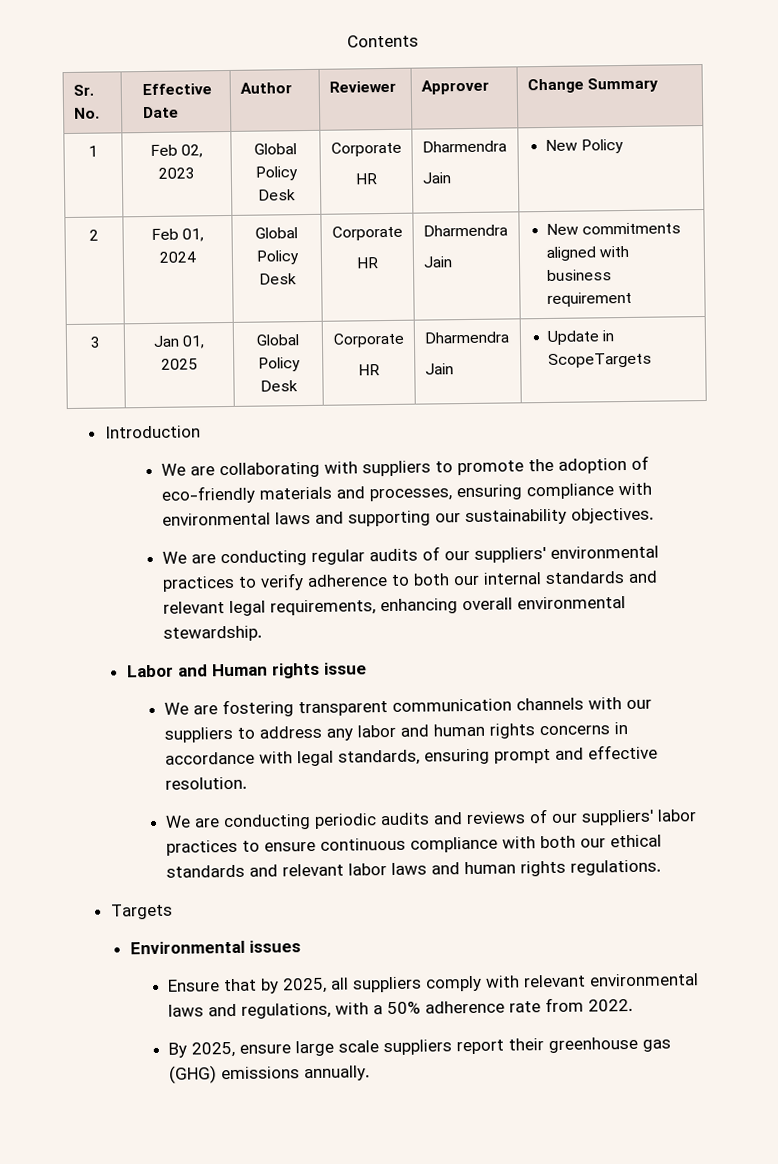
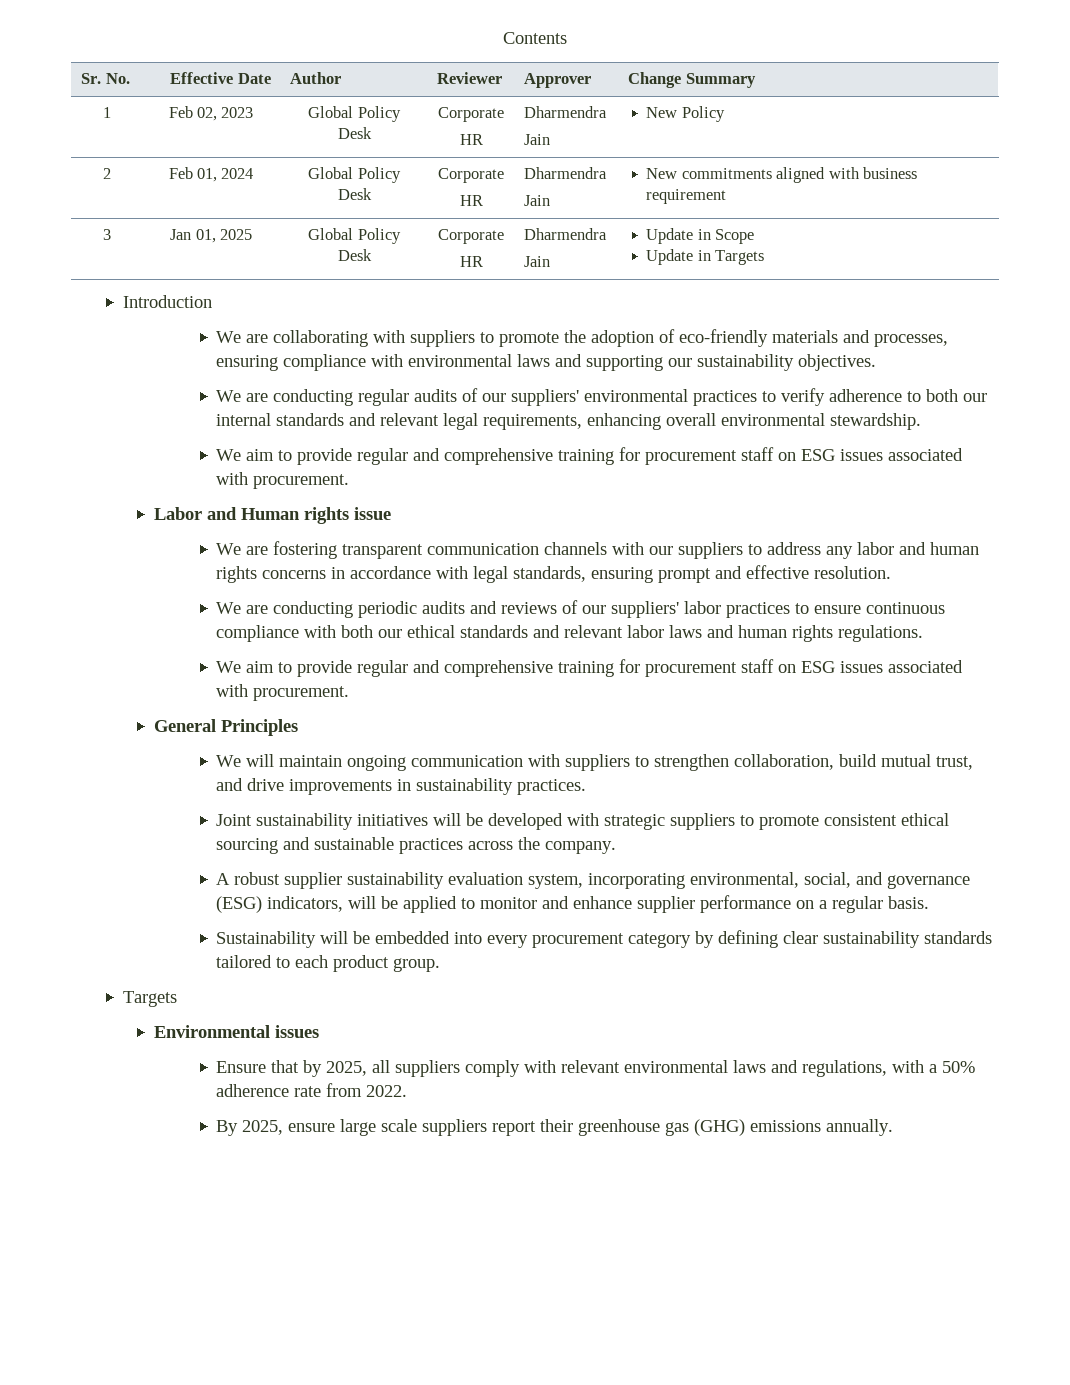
[547,352,652,368] ScopeTargets -> [715,229,755,244] [646,249,765,265] Scope // Update in Targets
(263, 633) none -> [216,447,964,465] [216,472,350,489] // We aim to provide regular and comprehensive training for procurement staff on ESG issues associated with procurement.
(662, 867) none -> [216,659,964,677] [216,684,350,701] [153,719,298,736] [216,754,974,771] [216,778,587,795] [216,813,950,830] [216,837,617,854] [216,872,971,889] [216,895,930,913] [216,930,993,948] [216,955,441,972] // We aim to provide regular and comprehensive training for procurement staff on ESG issues associated with procurement. // General Principles // We will maintain ongoing communication with suppliers to strengthen collaboration, build mutual trust, and drive improvements in sustainability practices. // Joint sustainability initiatives will be developed with strategic suppliers to promote consistent ethical sourcing and sustainable practices across the company. // A robust supplier sustainability evaluation system, incorporating environmental, social, and governance (ESG) indicators, will be applied to monitor and enhance supplier performance on a regular basis. // Sustainability will be embedded into every procurement category by defining clear sustainability standards tailored to each product group.

